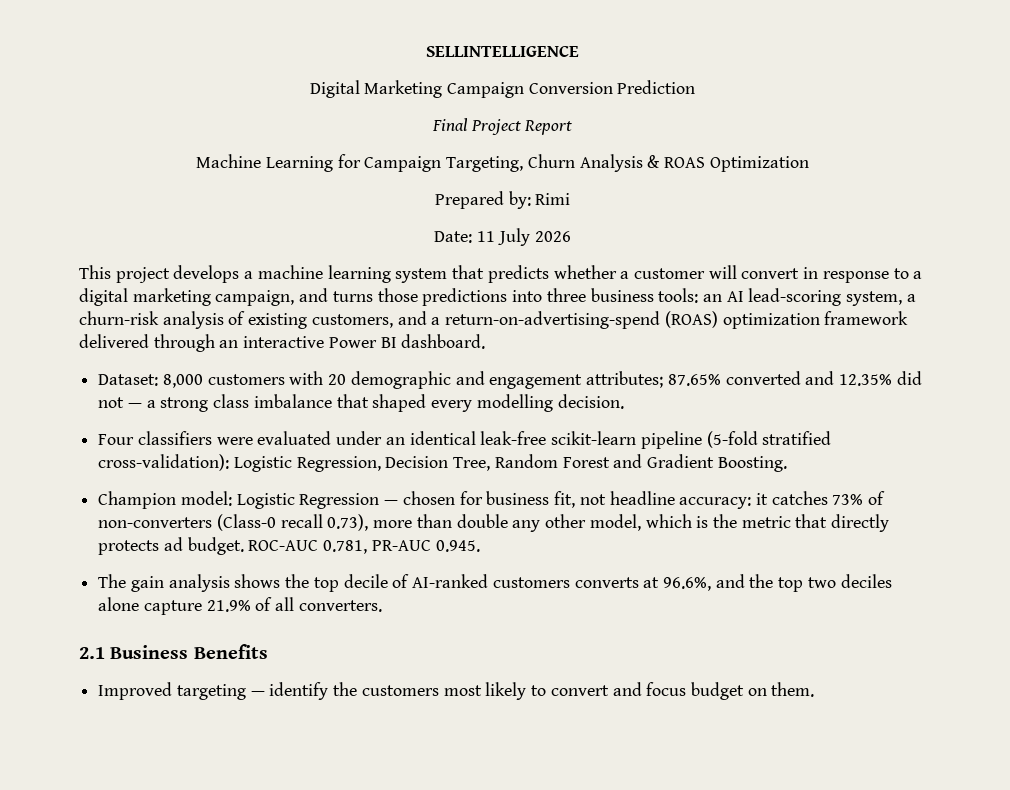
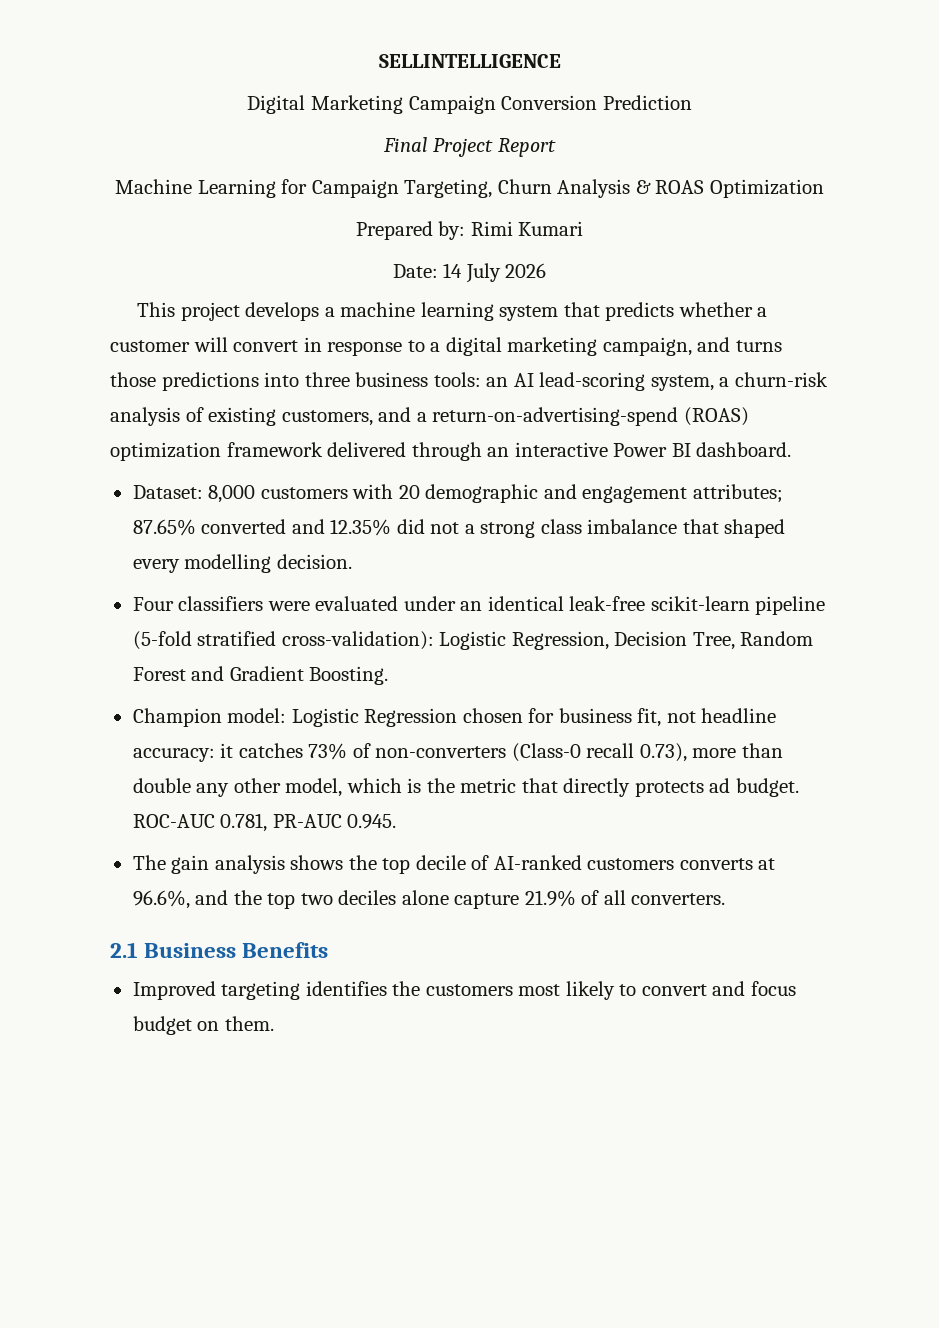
(571, 199) none -> [518,221,584,236] Kumari
[477,231,496,242] 11 -> [443,263,463,278] 14
[127,403,142,408] — -> (460, 528) none
[384,500,399,505] — -> (458, 717) none
[250,682,329,700] — identify -> [305,981,387,996] identifies

